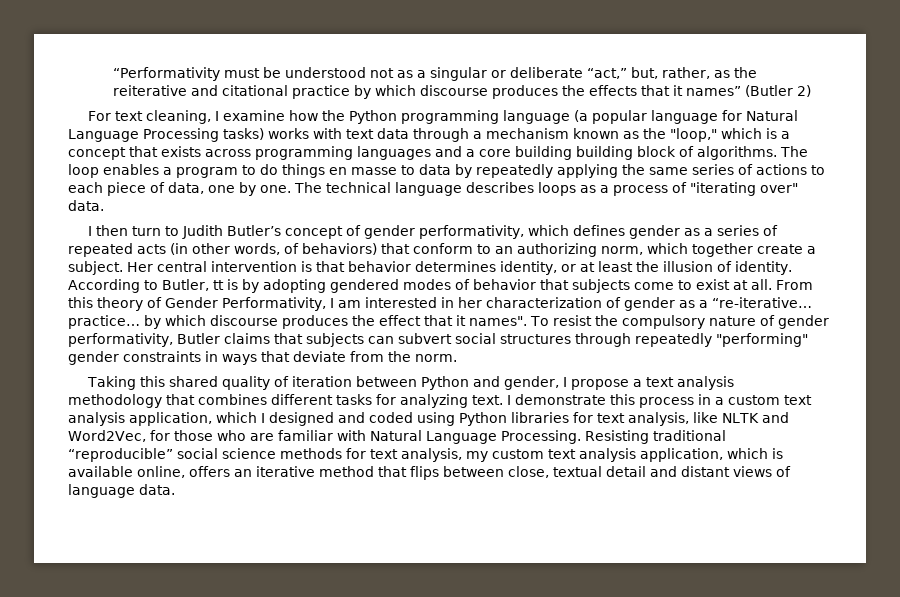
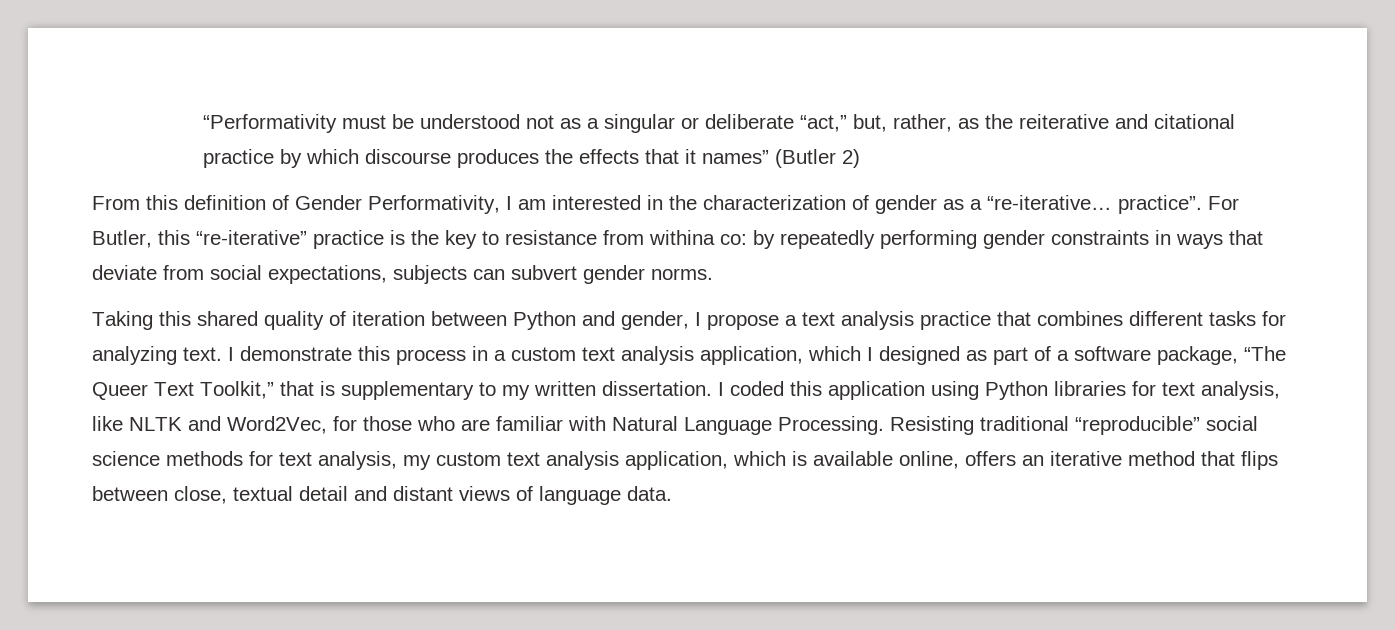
[88,110,799,124] [68,128,790,142] [68,146,808,160] [68,164,825,178] [68,182,798,196] [68,200,104,211] [88,225,779,239] [68,243,816,257] [68,261,792,275] [68,279,772,293] For text cleaning, I examine how the Python programming language (a popular language for Natural Language Processing tasks) works with text data through a mechanism known as the "loop," which is a concept that exists across programming languages and a core building building block of algorithms. The loop enables a program to do things en masse to data by repeatedly applying the same series of actions to each piece of data, one by one. The technical language describes loops as a process of "iterating over" data. // I then turn to Judith Butler’s concept of gender performativity, which defines gender as a series of repeated acts (in other words, of behaviors) that conform to an authorizing norm, which together create a subject. Her central intervention is that behavior determines identity, or at least the illusion of identity. According to Butler, tt is by adopting gendered modes of behavior that subjects come to exist at all. -> (860, 158) none
[97,297,143,311] theory -> [184,195,266,210] definition
[458,297,482,308] her -> [669,195,697,210] the
[68,315,829,329] [68,333,808,347] practice… by which discourse produces the effect that it names". To resist the compulsory nature of gender performativity, Butler claims that subjects can subvert social structures through repeatedly "performing" -> [1118,195,1239,214] [92,230,977,249] practice”. For Butler, this “re-iterative” practice is the key to resistance from withina co: by repeatedly performing
[388,351,457,362] the norm. -> [210,265,713,284] social expectations, subjects can subvert gender norms.
[68,394,162,408] methodology -> [920,311,991,330] practice
[338,412,413,423] and coded -> [966,346,1286,365] [92,381,925,400] as part of a software package, “The Queer Text Toolkit,” that is supplementary to my written dissertation. I coded this application

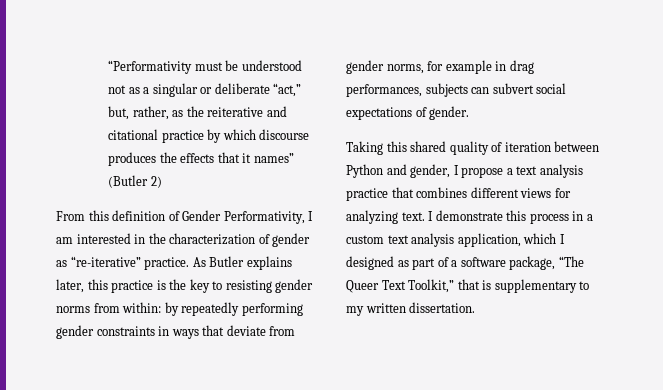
[970,195,1239,214] [92,230,307,248] a “re-iterative… practice”. For Butler, this “re-iterative” -> [70,256,292,270] [56,279,108,293] “re-iterative” practice. As Butler explains later, this
[505,230,747,245] resistance from withina co: -> [225,279,314,293] [56,302,162,313] resisting gender norms from within:
[210,265,713,284] social expectations, subjects can subvert gender norms. -> [346,60,534,74] [346,83,567,97] [346,106,470,120] gender norms, for example in drag performances, subjects can subvert social expectations of gender.
[1209,311,1256,326] tasks -> [520,188,552,198] views
[718,381,1280,400] [92,416,1258,435] [92,451,1278,470] [92,486,672,505] I coded this application using Python libraries for text analysis, like NLTK and Word2Vec, for those who are familiar with Natural Language Processing. Resisting traditional “reproducible” social science methods for text analysis, my custom text analysis application, which is available online, offers an iterative method that flips between close, textual detail and distant views of language data. -> (476, 307) none

